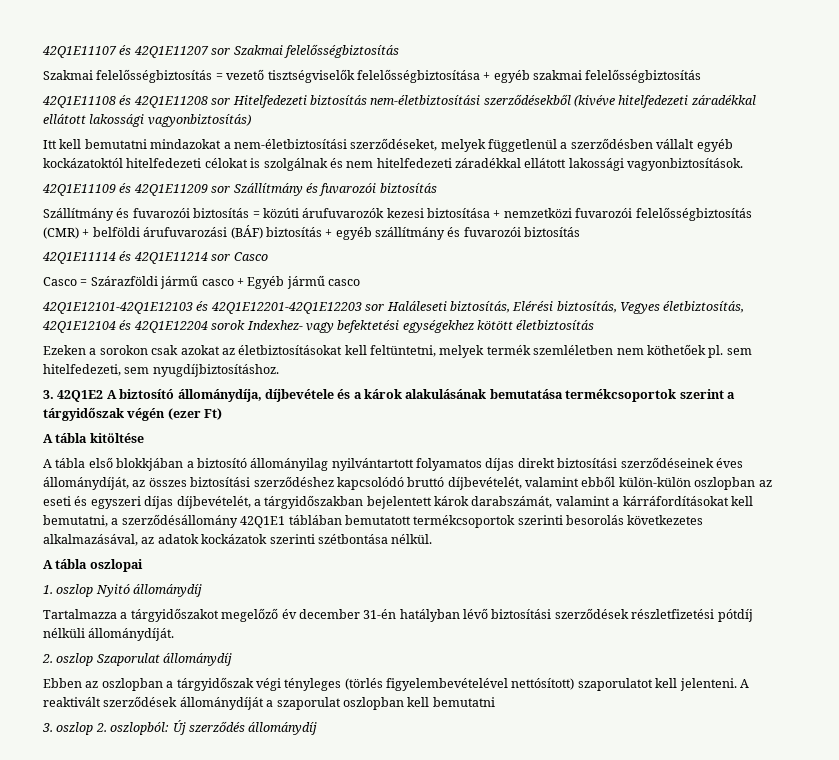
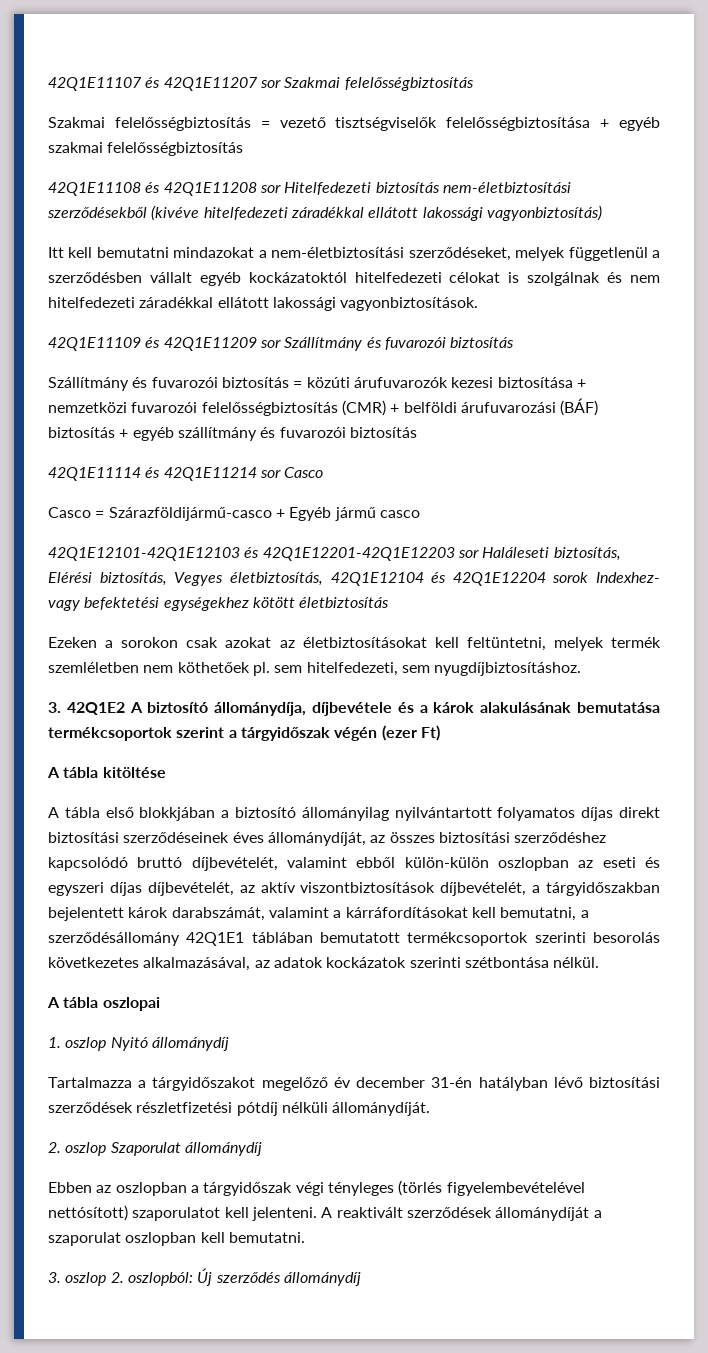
[90,275,234,289] Szárazföldi jármű casco -> [108,507,272,521] Szárazföldijármű-casco
(251, 502) none -> [239,882,527,896] az aktív viszontbiztosítások díjbevételét,
[432,697,495,707] bemutatni -> [228,1232,305,1243] bemutatni.

